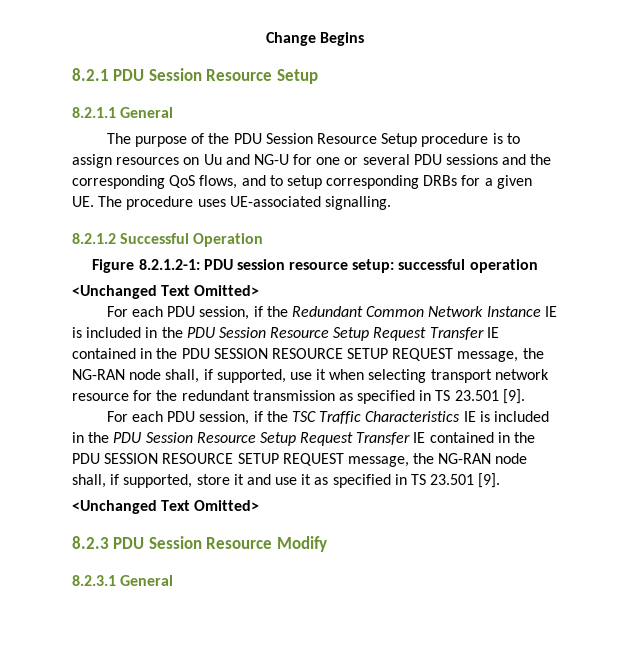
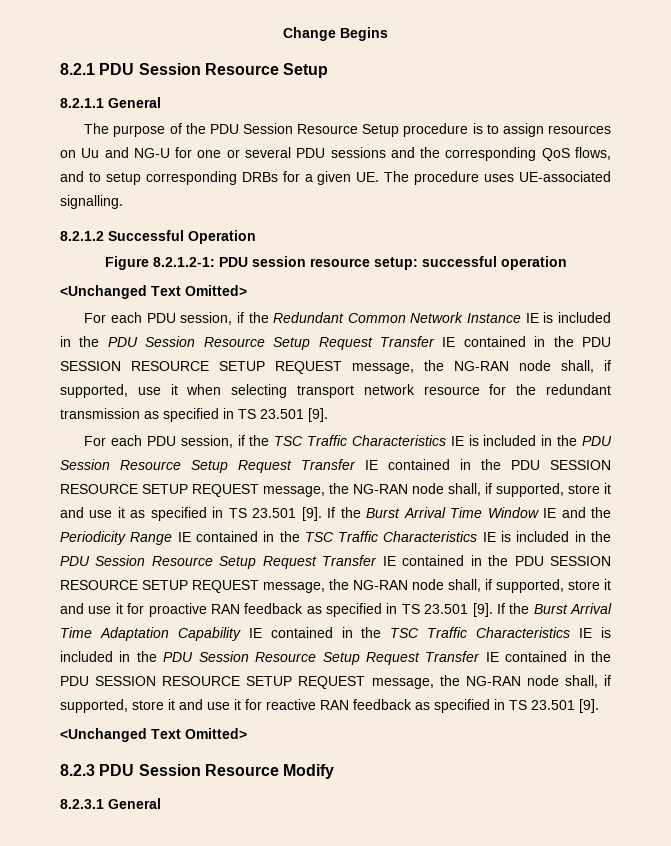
(501, 480) none -> [327,507,612,518] [60,531,612,545] [60,555,611,569] [60,579,611,593] [60,603,612,617] [60,627,612,641] [60,651,611,665] [60,675,612,689] [60,699,599,713] If the Burst Arrival Time Window IE and the Periodicity Range IE contained in the TSC Traffic Characteristics IE is included in the PDU Session Resource Setup Request Transfer IE contained in the PDU SESSION RESOURCE SETUP REQUEST message, the NG-RAN node shall, if supported, store it and use it for proactive RAN feedback as specified in TS 23.501 [9]. If the Burst Arrival Time Adaptation Capability IE contained in the TSC Traffic Characteristics IE is included in the PDU Session Resource Setup Request Transfer IE contained in the PDU SESSION RESOURCE SETUP REQUEST message, the NG-RAN node shall, if supported, store it and use it for reactive RAN feedback as specified in TS 23.501 [9].

